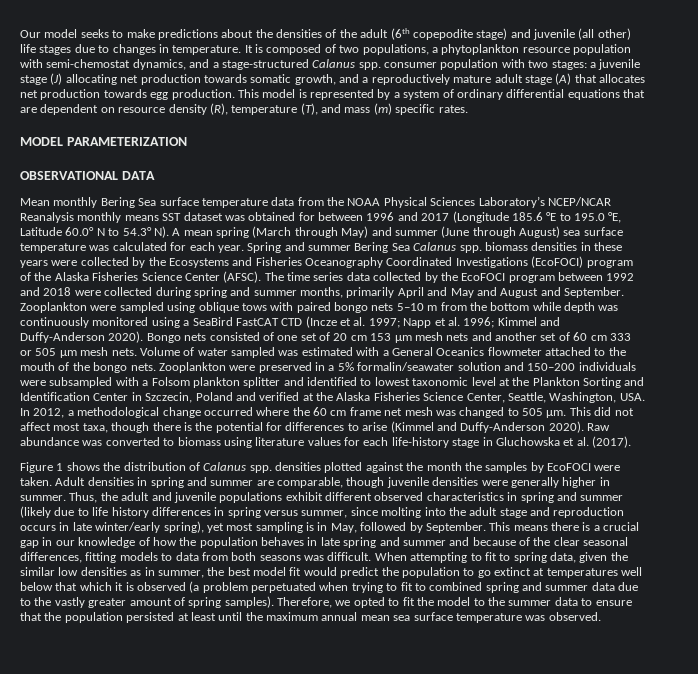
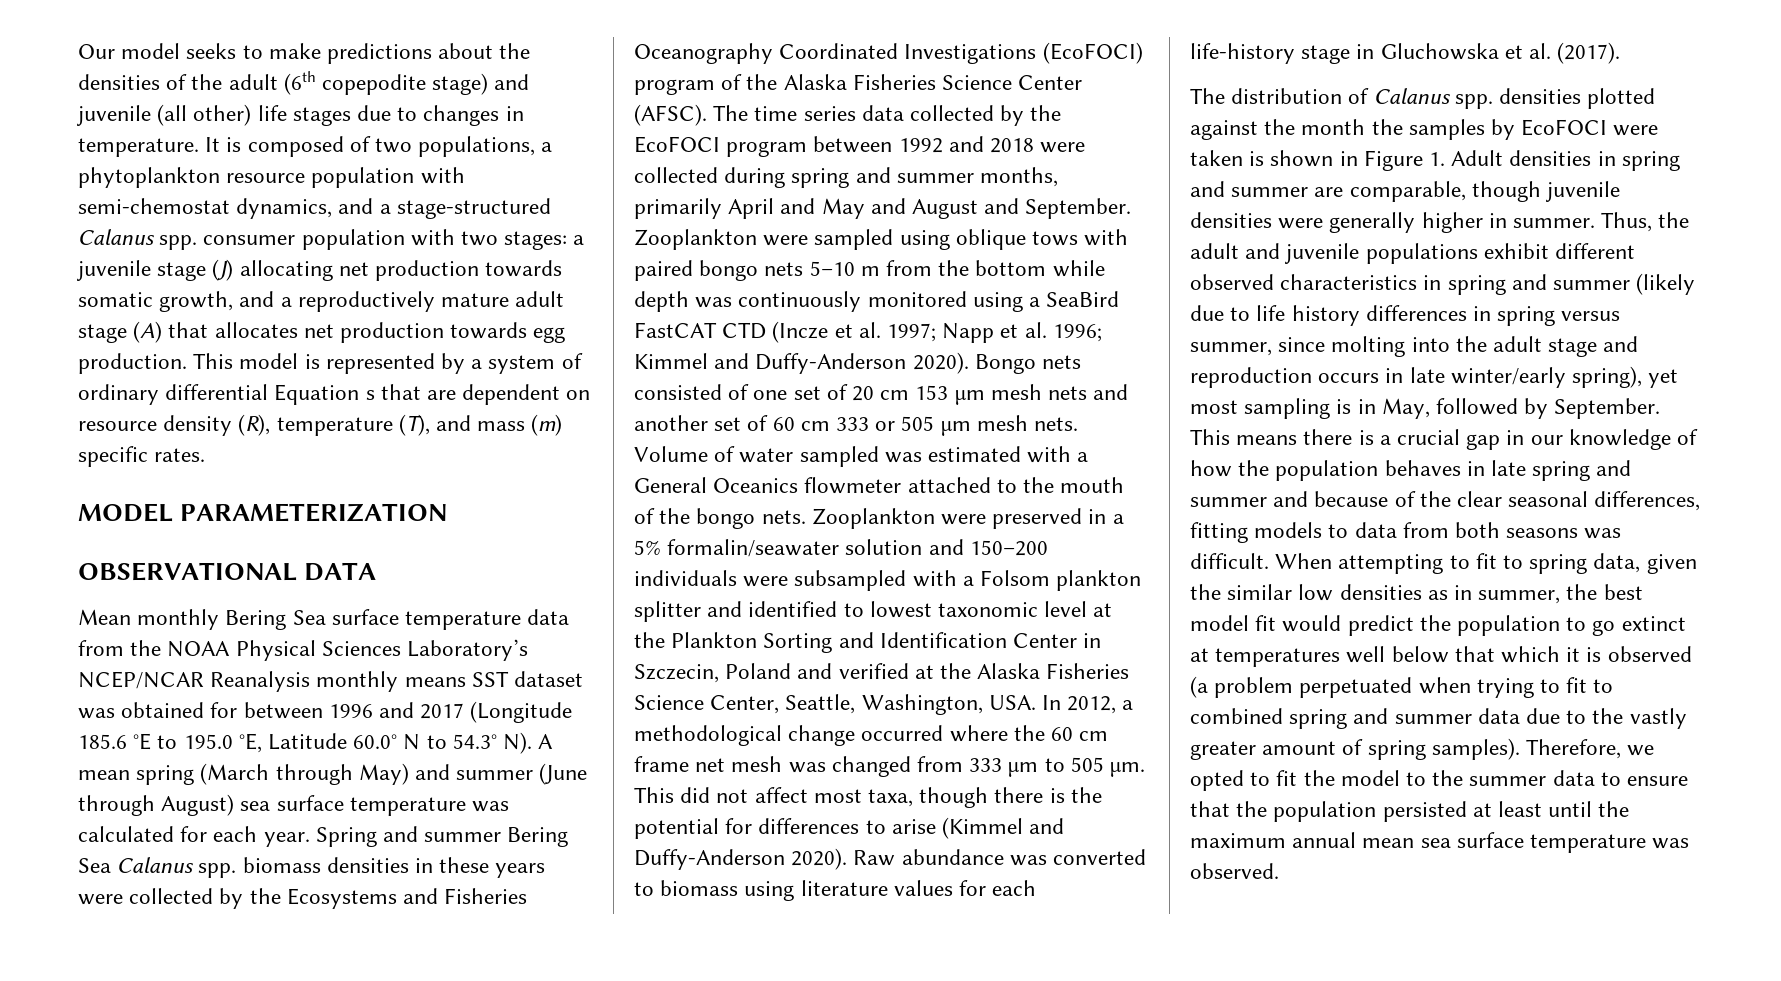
[567,89,620,100] equations -> [274,384,375,405] Equation s
(505, 412) none -> [917,756,1039,777] from 333 µm
[20,462,121,473] Figure 1 shows the -> [1190,88,1225,104] The
[20,477,52,486] taken. -> [1190,150,1446,171] taken is shown in Figure 1.

